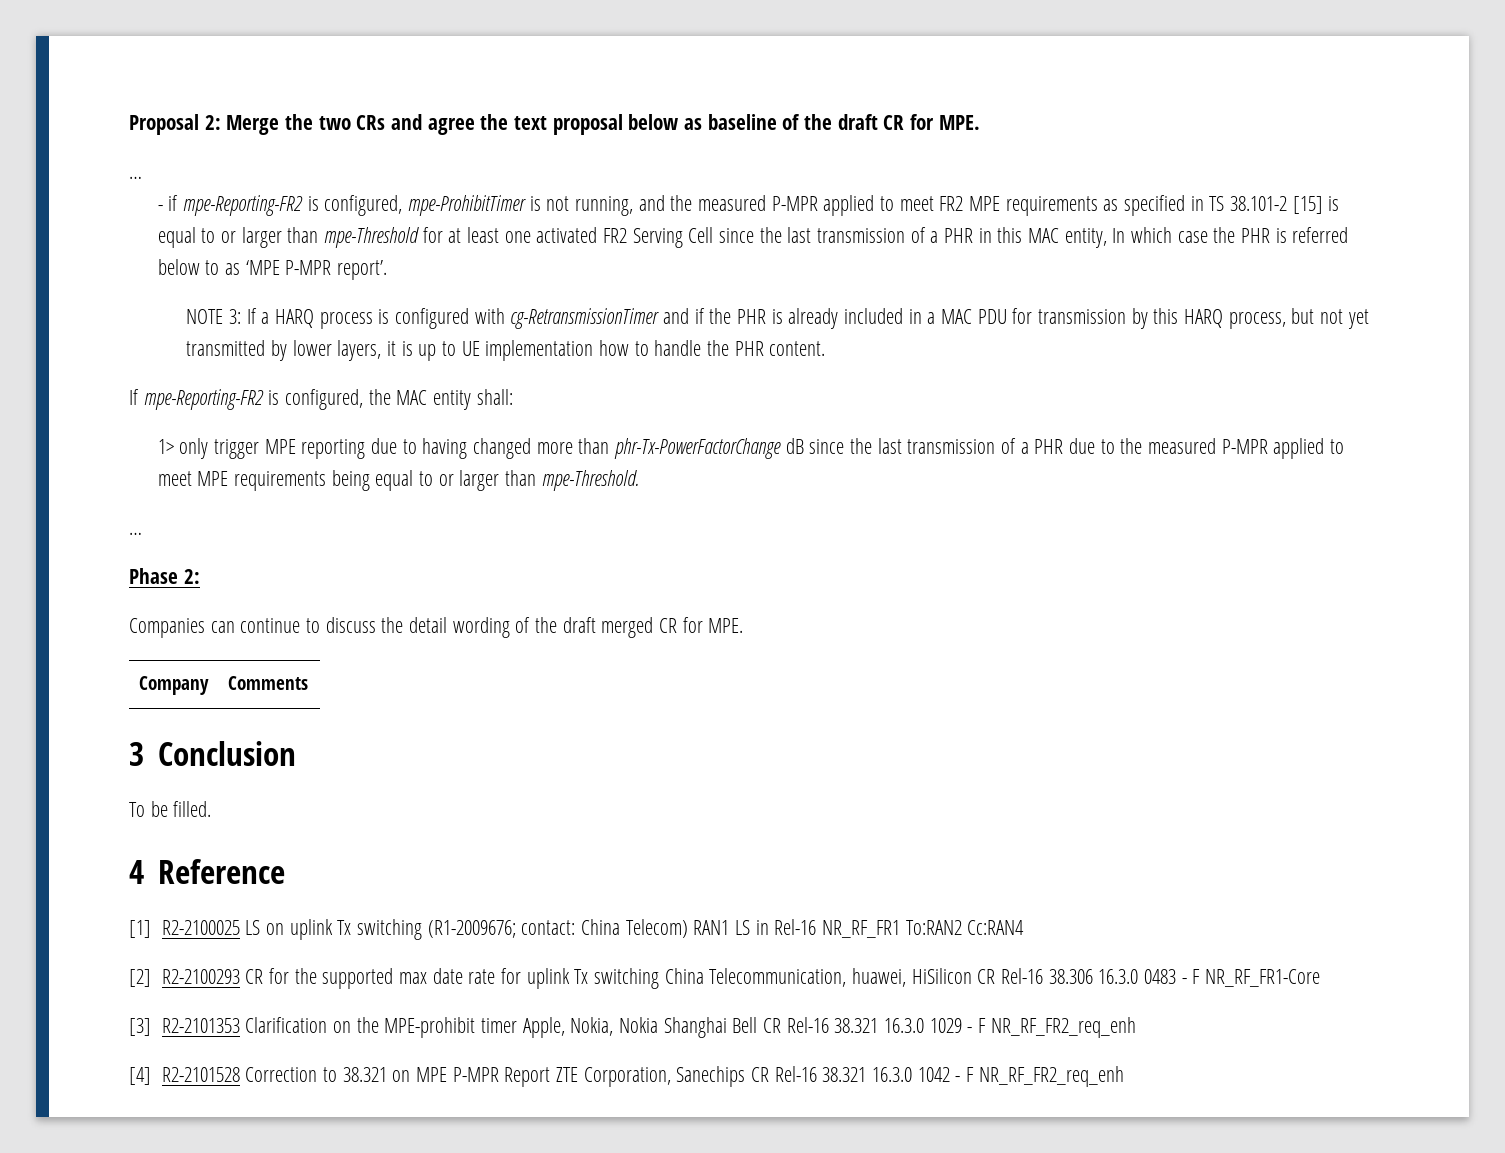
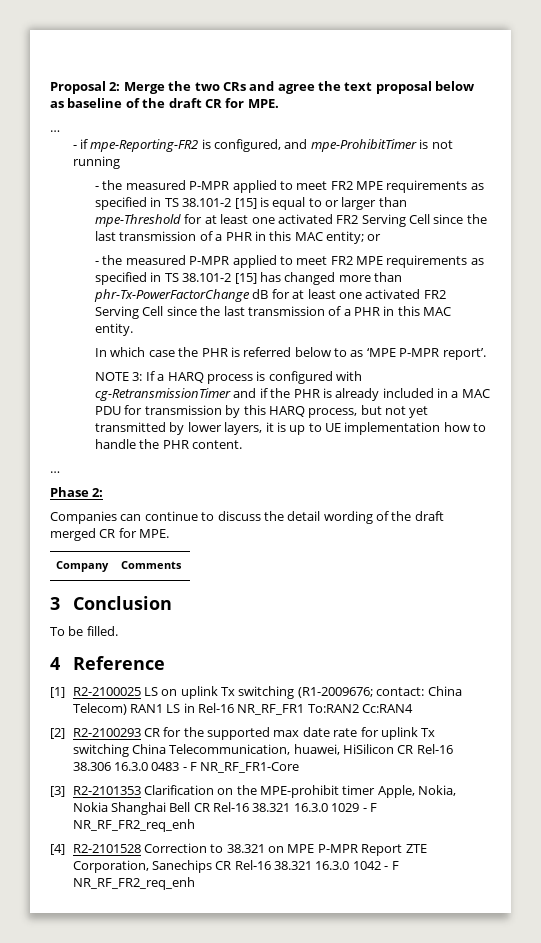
(403, 205) none -> [284,139,308,149] and
[574,195,665,216] running, and -> [72,156,120,169] [95,186,100,190] running // -
[1064,228,1107,248] entity, -> [326,231,382,244] [95,255,484,268] [95,272,403,285] [94,289,446,302] [95,306,452,319] [95,323,134,336] entity; or // - the measured P-MPR applied to meet FR2 MPE requirements as specified in TS 38.101-2 [15] has changed more than phr-Tx-PowerFactorChange dB for at least one activated FR2 Serving Cell since the last transmission of a PHR in this MAC entity. //
[129,389,513,410] [157,438,1345,459] [157,470,639,491] // If mpe-Reporting-FR2 is configured, the MAC entity shall: // 1> only trigger MPE reporting due to having changed more than phr-Tx-PowerFactorChange dB since the last transmission of a PHR due to the measured P-MPR applied to meet MPE requirements being equal to or larger than mpe-Threshold. -> (243, 444) none

